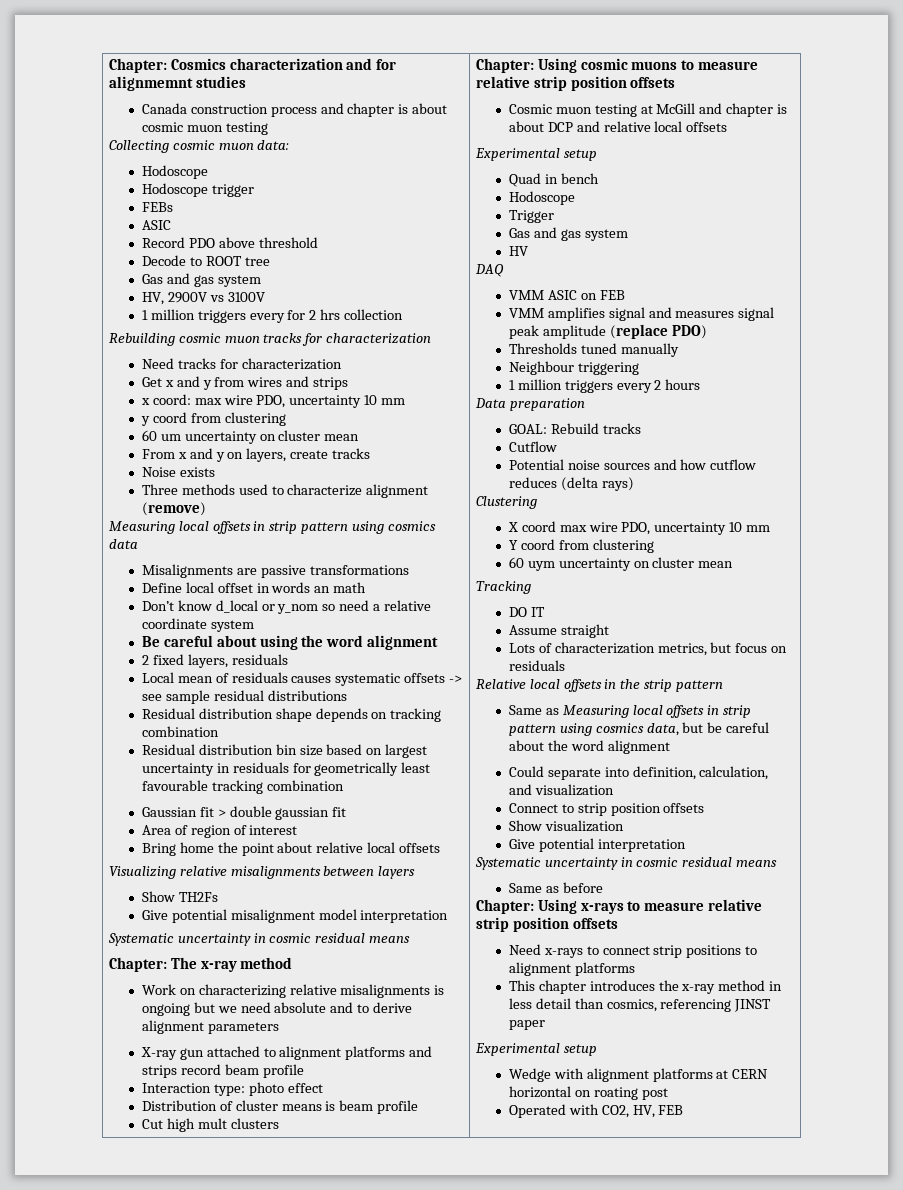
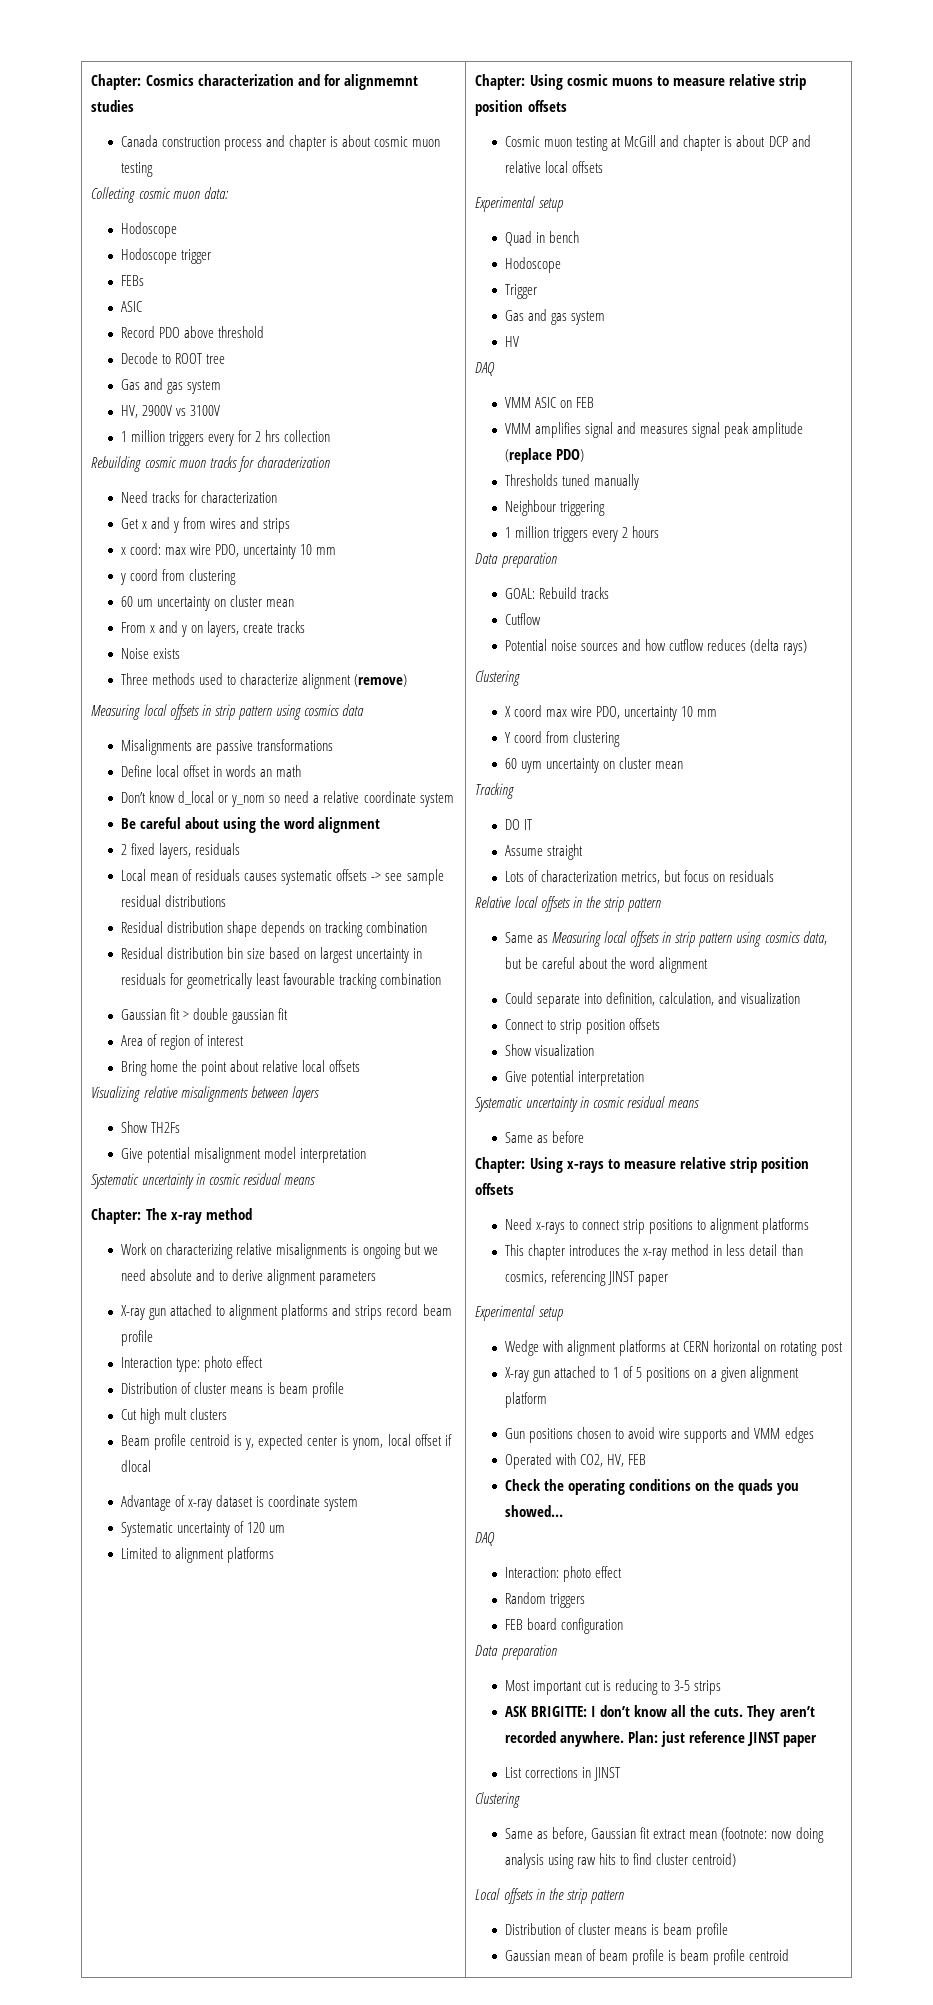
(279, 1123) none -> [121,1434,452,1450] [121,1460,152,1472] [121,1495,359,1511] [121,1521,286,1537] [121,1547,275,1563] // Beam profile centroid is y, expected center is ynom, local offset if dlocal // Advantage of x-ray dataset is coordinate system // Systematic uncertainty of 120 um // Limited to alignment platforms
[593,1087,638,1100] roating -> [780,1341,818,1356] rotating
(668, 1094) none -> [505,1366,799,1382] [505,1392,548,1408] [505,1427,814,1443] // X-ray gun attached to 1 of 5 positions on a given alignment platform // Gun positions chosen to avoid wire supports and VMM edges
(684, 1110) none -> [505,1479,800,1495] [505,1505,564,1517] [475,1532,496,1546] [505,1566,623,1582] [505,1592,586,1608] [505,1618,624,1634] [475,1644,557,1660] [505,1679,722,1695] [505,1705,815,1721] [505,1731,818,1747] [505,1767,622,1781] [475,1792,522,1808] [505,1827,824,1843] [505,1853,737,1869] [475,1888,624,1904] [505,1923,729,1939] [505,1949,790,1965] // Check the operating conditions on the quads you showed… // DAQ // Interaction: photo effect // Random triggers // FEB board configuration // Data preparation // Most important cut is reducing to 3-5 strips // ASK BRIGITTE: I don’t know all the cuts. They aren’t recorded anywhere. Plan: just reference JINST paper // List corrections in JINST // Clustering // Same as before, Gaussian fit extract mean (footnote: now doing analysis using raw hits to find cluster centroid) // Local offsets in the strip pattern // Distribution of cluster means is beam profile // Gaussian mean of beam profile is beam profile centroid

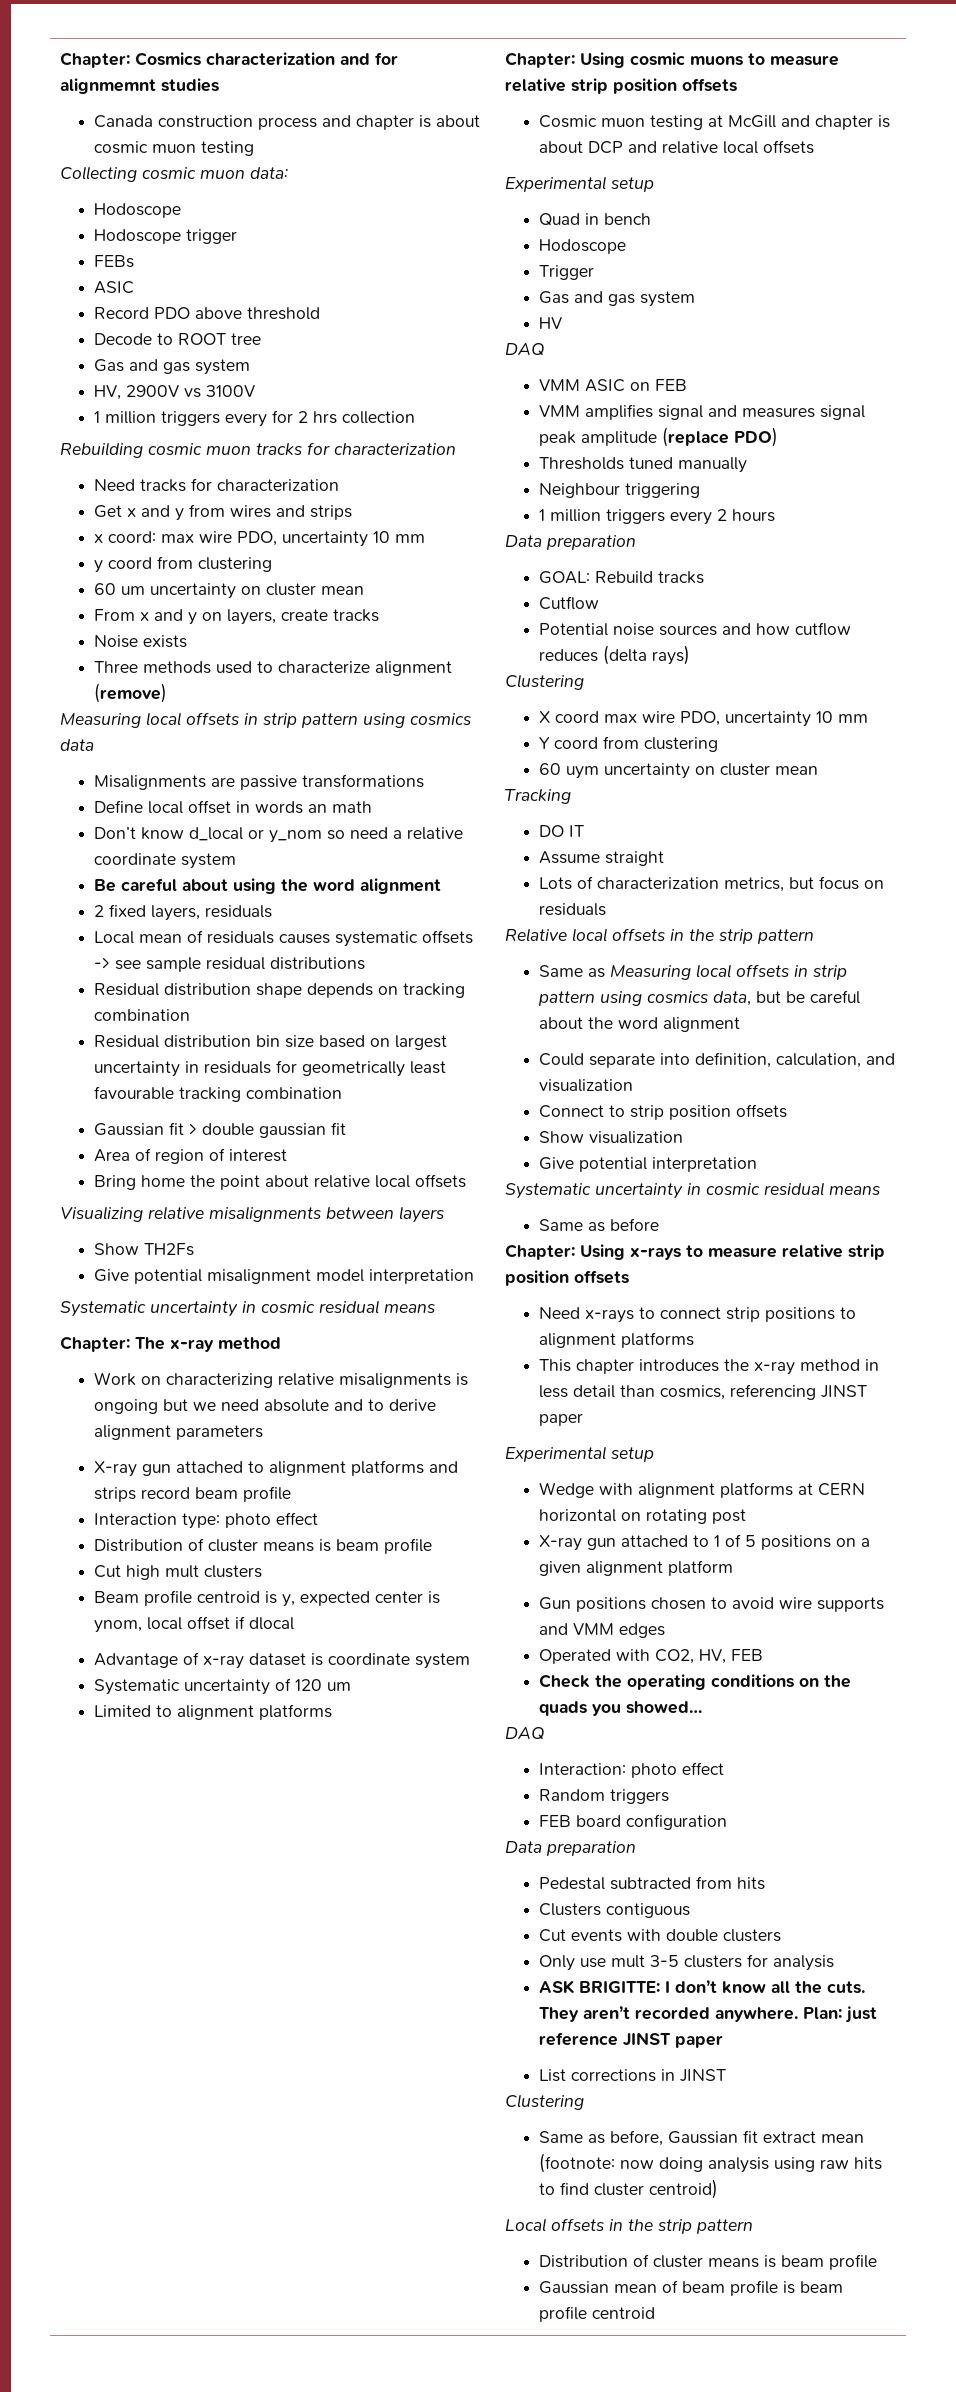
[505,1679,722,1695] Most important cut is reducing to 3-5 strips -> [539,1876,766,1890] [539,1903,691,1918] [539,1929,782,1942] [539,1954,835,1971] Pedestal subtracted from hits // Clusters contiguous // Cut events with double clusters // Only use mult 3-5 clusters for analysis

